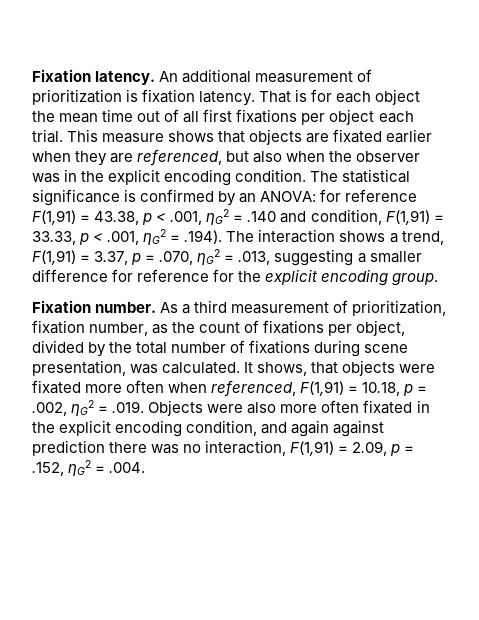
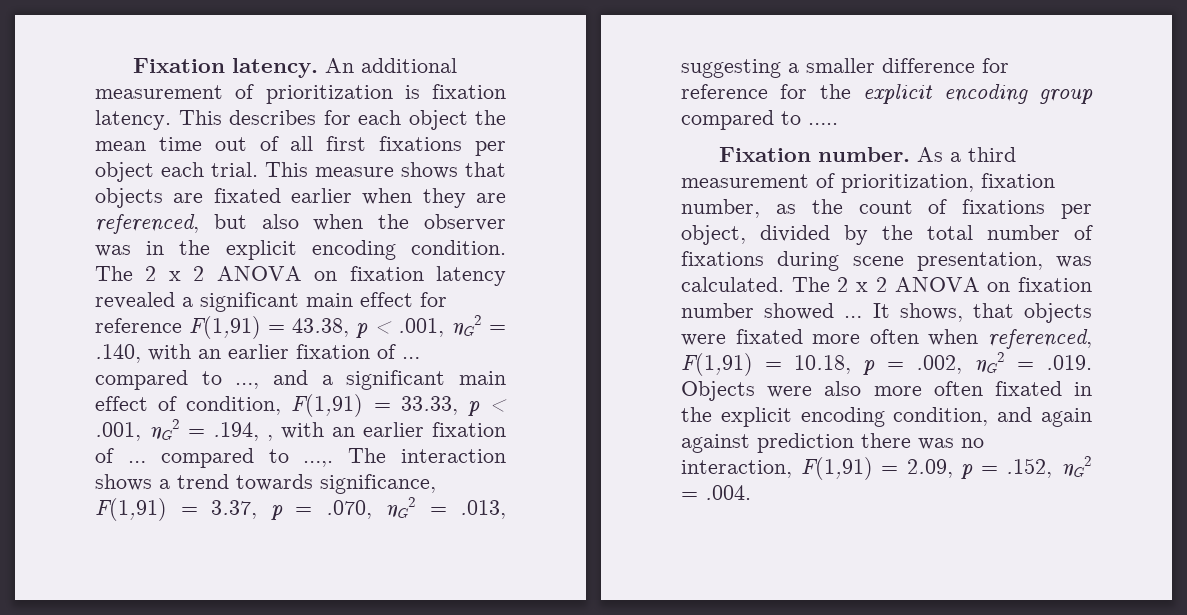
[259,89,308,103] That is -> [178,110,316,125] This describes
[342,169,411,183] [32,189,317,206] statistical significance is confirmed by an ANOVA: -> [145,266,506,286] [95,292,413,312] 2 x 2 ANOVA on fixation latency revealed a significant main effect
[247,211,307,223] .140 and -> [95,344,420,363] [95,370,506,390] [95,396,178,411] .140, with an earlier fixation of … compared to …, and a significant main effect of
[184,230,223,244] .194). -> [213,422,506,441] [95,448,334,468] .194, , with an earlier fixation of … compared to …,.
[401,231,444,245] trend, -> [177,474,436,494] trend towards significance,
[392,273,439,286] group. -> [1039,89,1093,104] [681,110,838,130] group compared to …..
(241, 368) none -> [791,277,1092,292] [681,303,863,320] The 2 x 2 ANOVA on fixation number showed …

